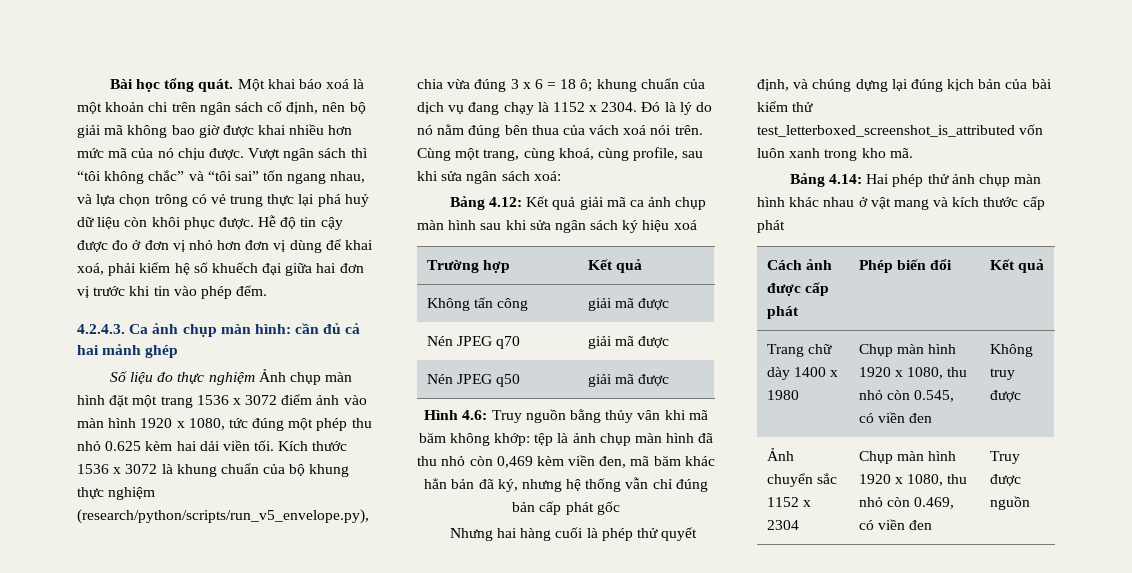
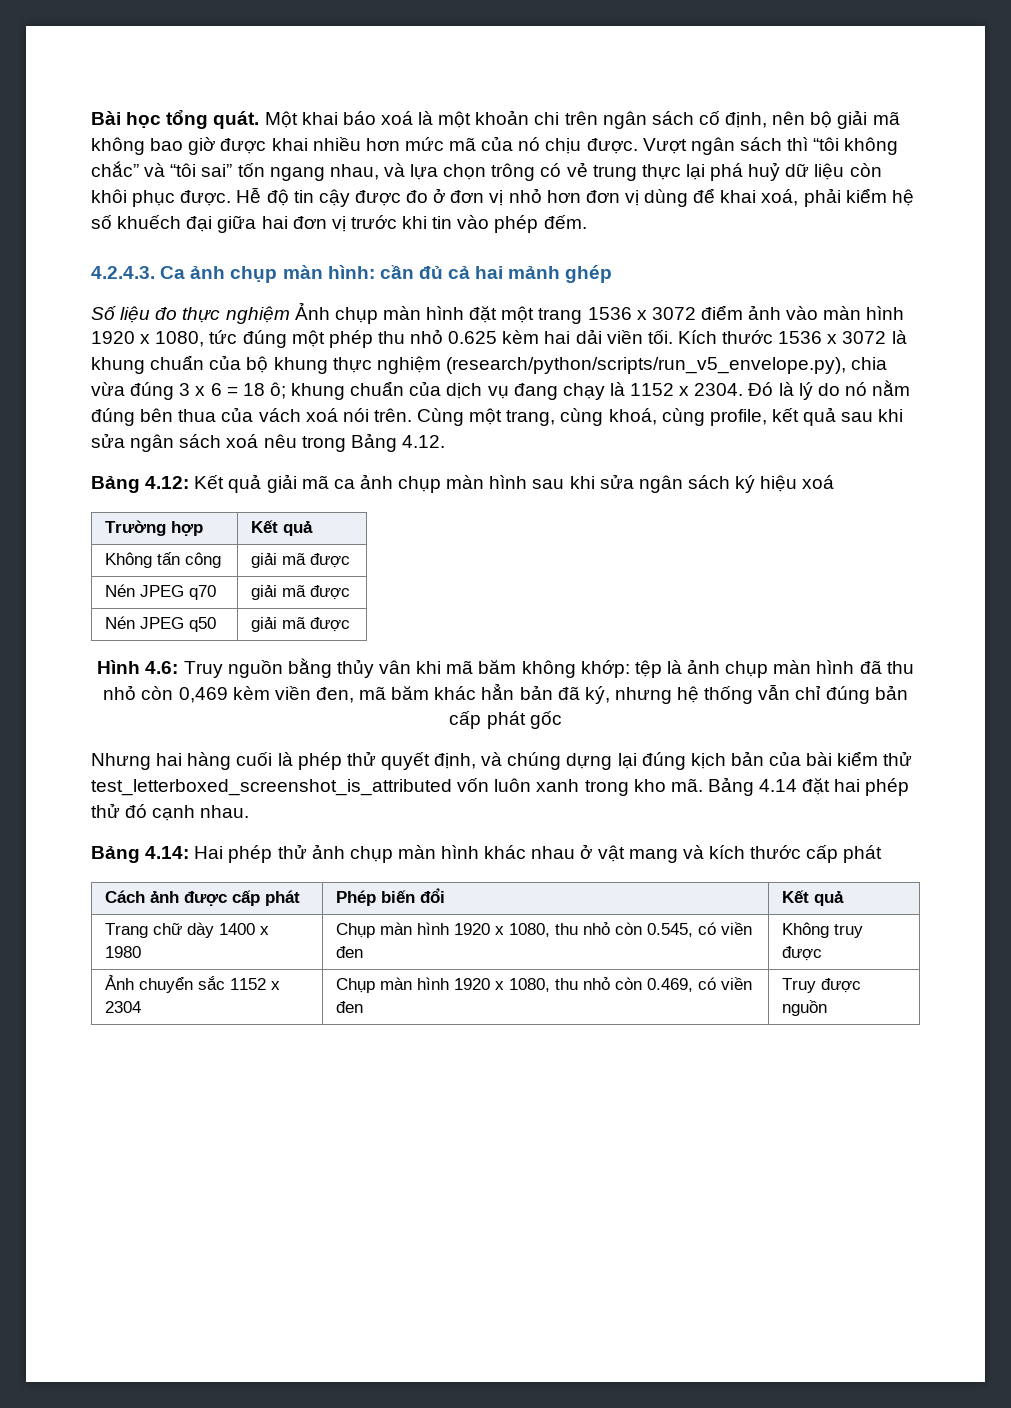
[682,151,704,158] [417,171,561,184] sau khi sửa ngân sách xoá: -> [771,407,904,426] [91,433,445,452] kết quả sau khi sửa ngân sách xoá nêu trong Bảng 4.12.
(913, 153) none -> [707,777,910,796] [91,803,250,821] Bảng 4.14 đặt hai phép thử đó cạnh nhau.

